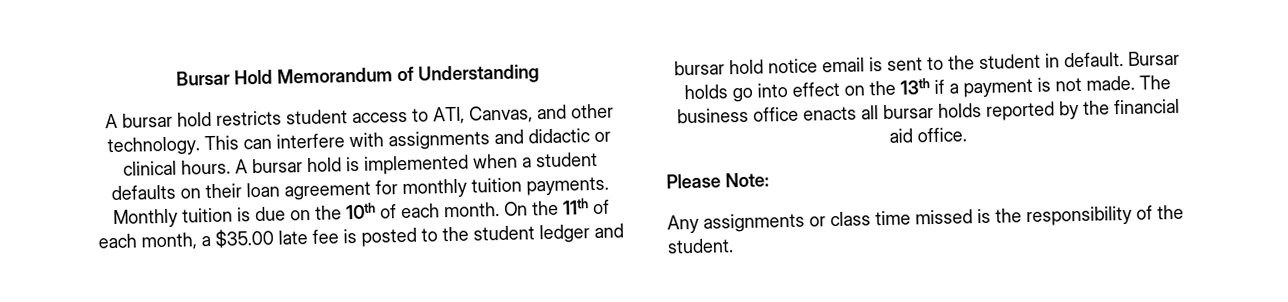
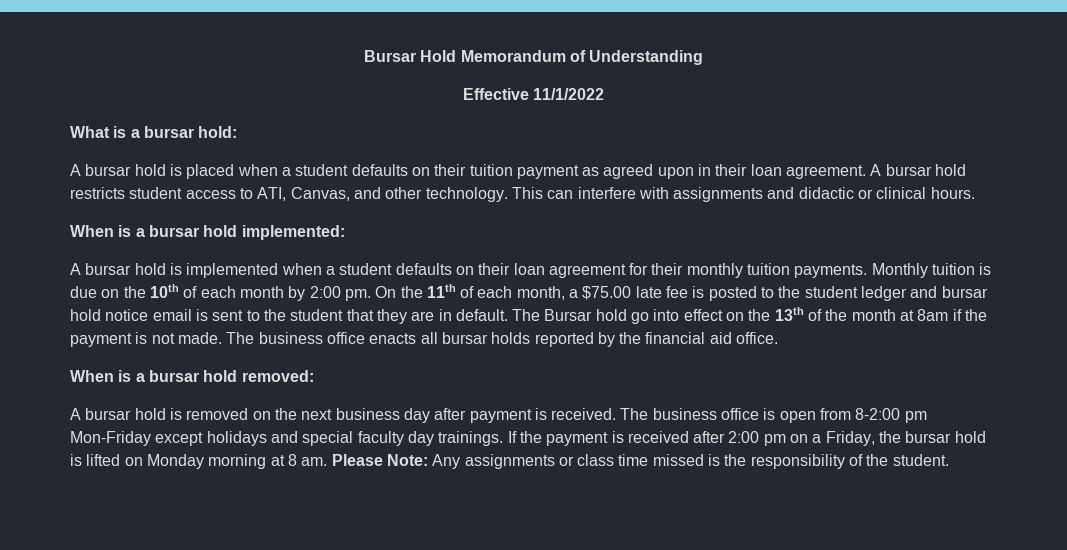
(540, 74) none -> [462,88,605,100] [70,126,238,138] [70,164,867,179] Effective 11/1/2022 // What is a bursar hold: // A bursar hold is placed when a student defaults on their tuition payment as agreed upon in their loan agreement.
(231, 167) none -> [70,225,345,240] // When is a bursar hold implemented: //
(398, 187) none -> [651,263,684,275] their
[443,202,500,218] month. -> [239,286,371,301] month by 2:00 pm.
[215,228,274,248] $35.00 -> [582,286,632,300] $75.00
[1045,50,1180,68] [683,84,728,100] in default. Bursar holds -> [346,309,627,324] that they are in default. The Bursar hold
[933,79,959,94] if a -> [808,309,987,321] of the month at 8am if the
(967, 135) none -> [70,370,314,382] [70,408,927,423] [70,431,986,446] [70,454,328,469] When is a bursar hold removed: // A bursar hold is removed on the next business day after payment is received. The business office is open from 8-2:00 pm Mon-Friday except holidays and special faculty day trainings. If the payment is received after 2:00 pm on a Friday, the bursar hold is lifted on Monday morning at 8 am.
(769, 180) // -> (428, 460) none

